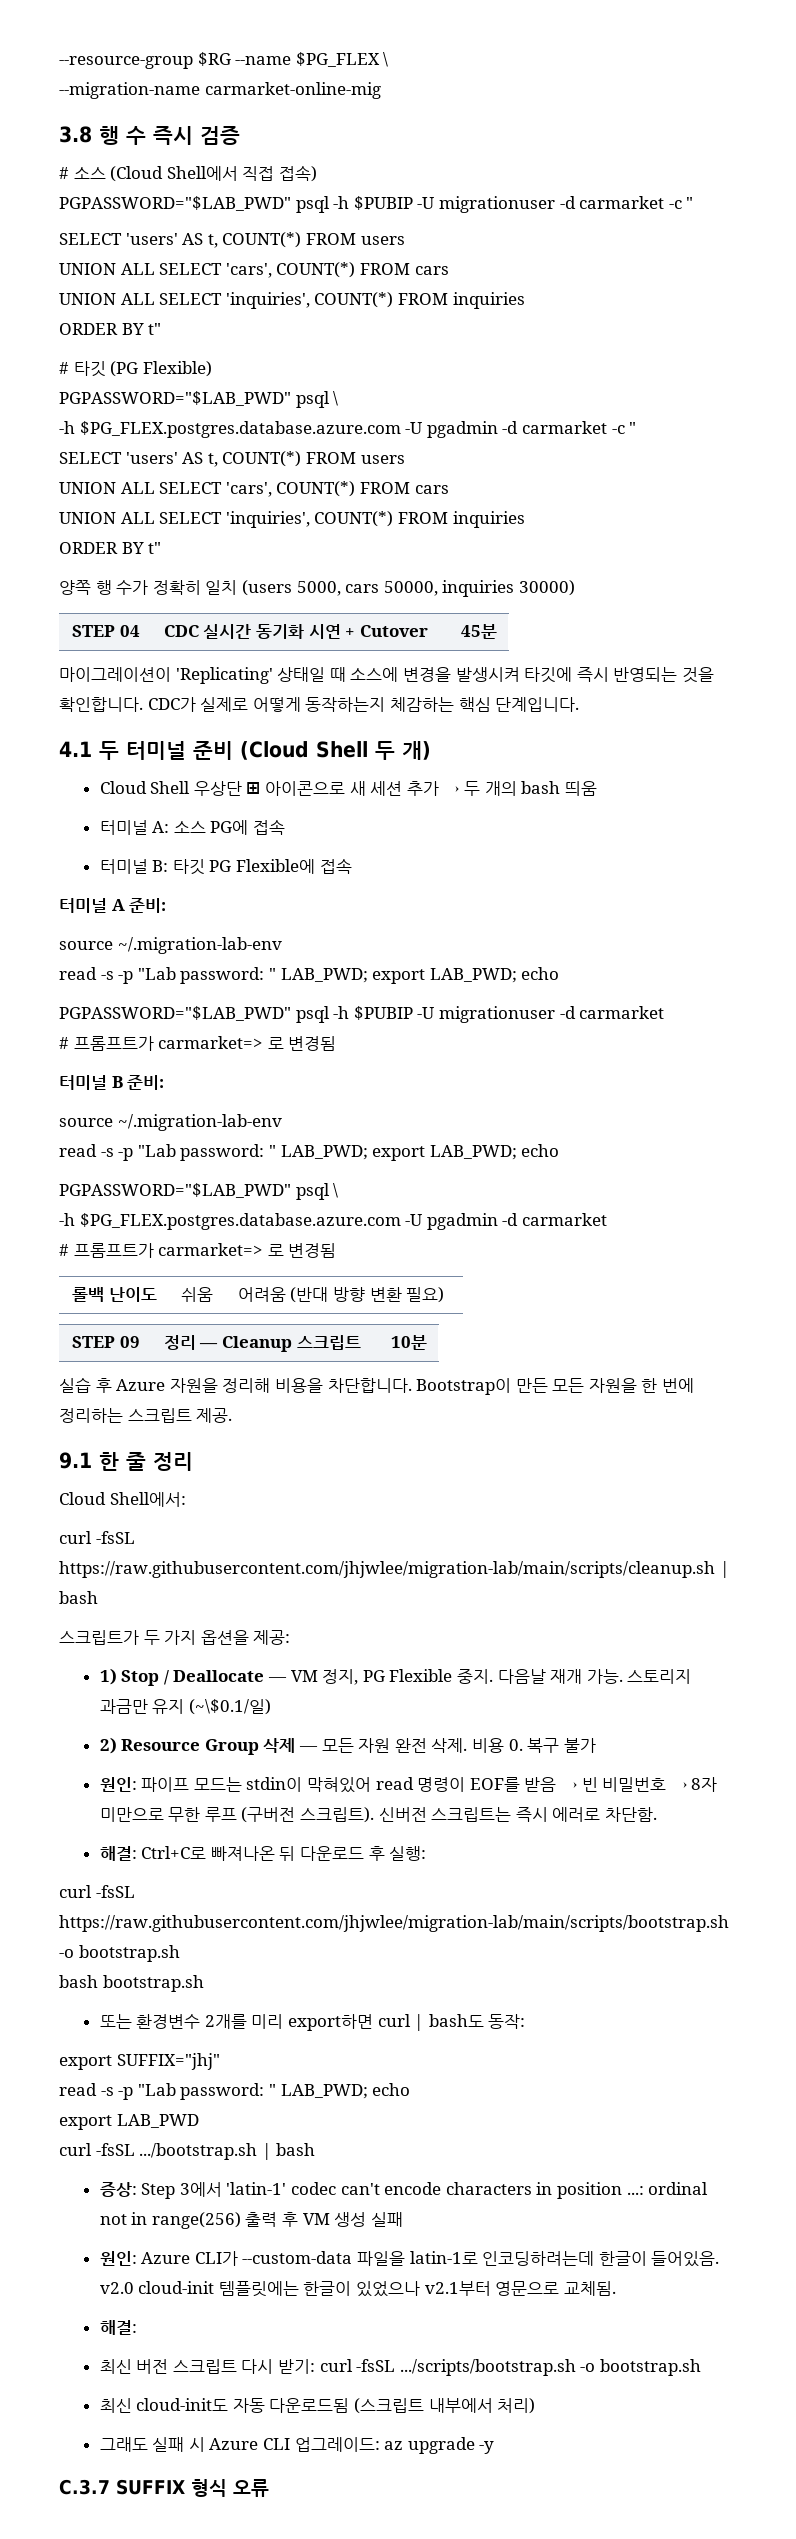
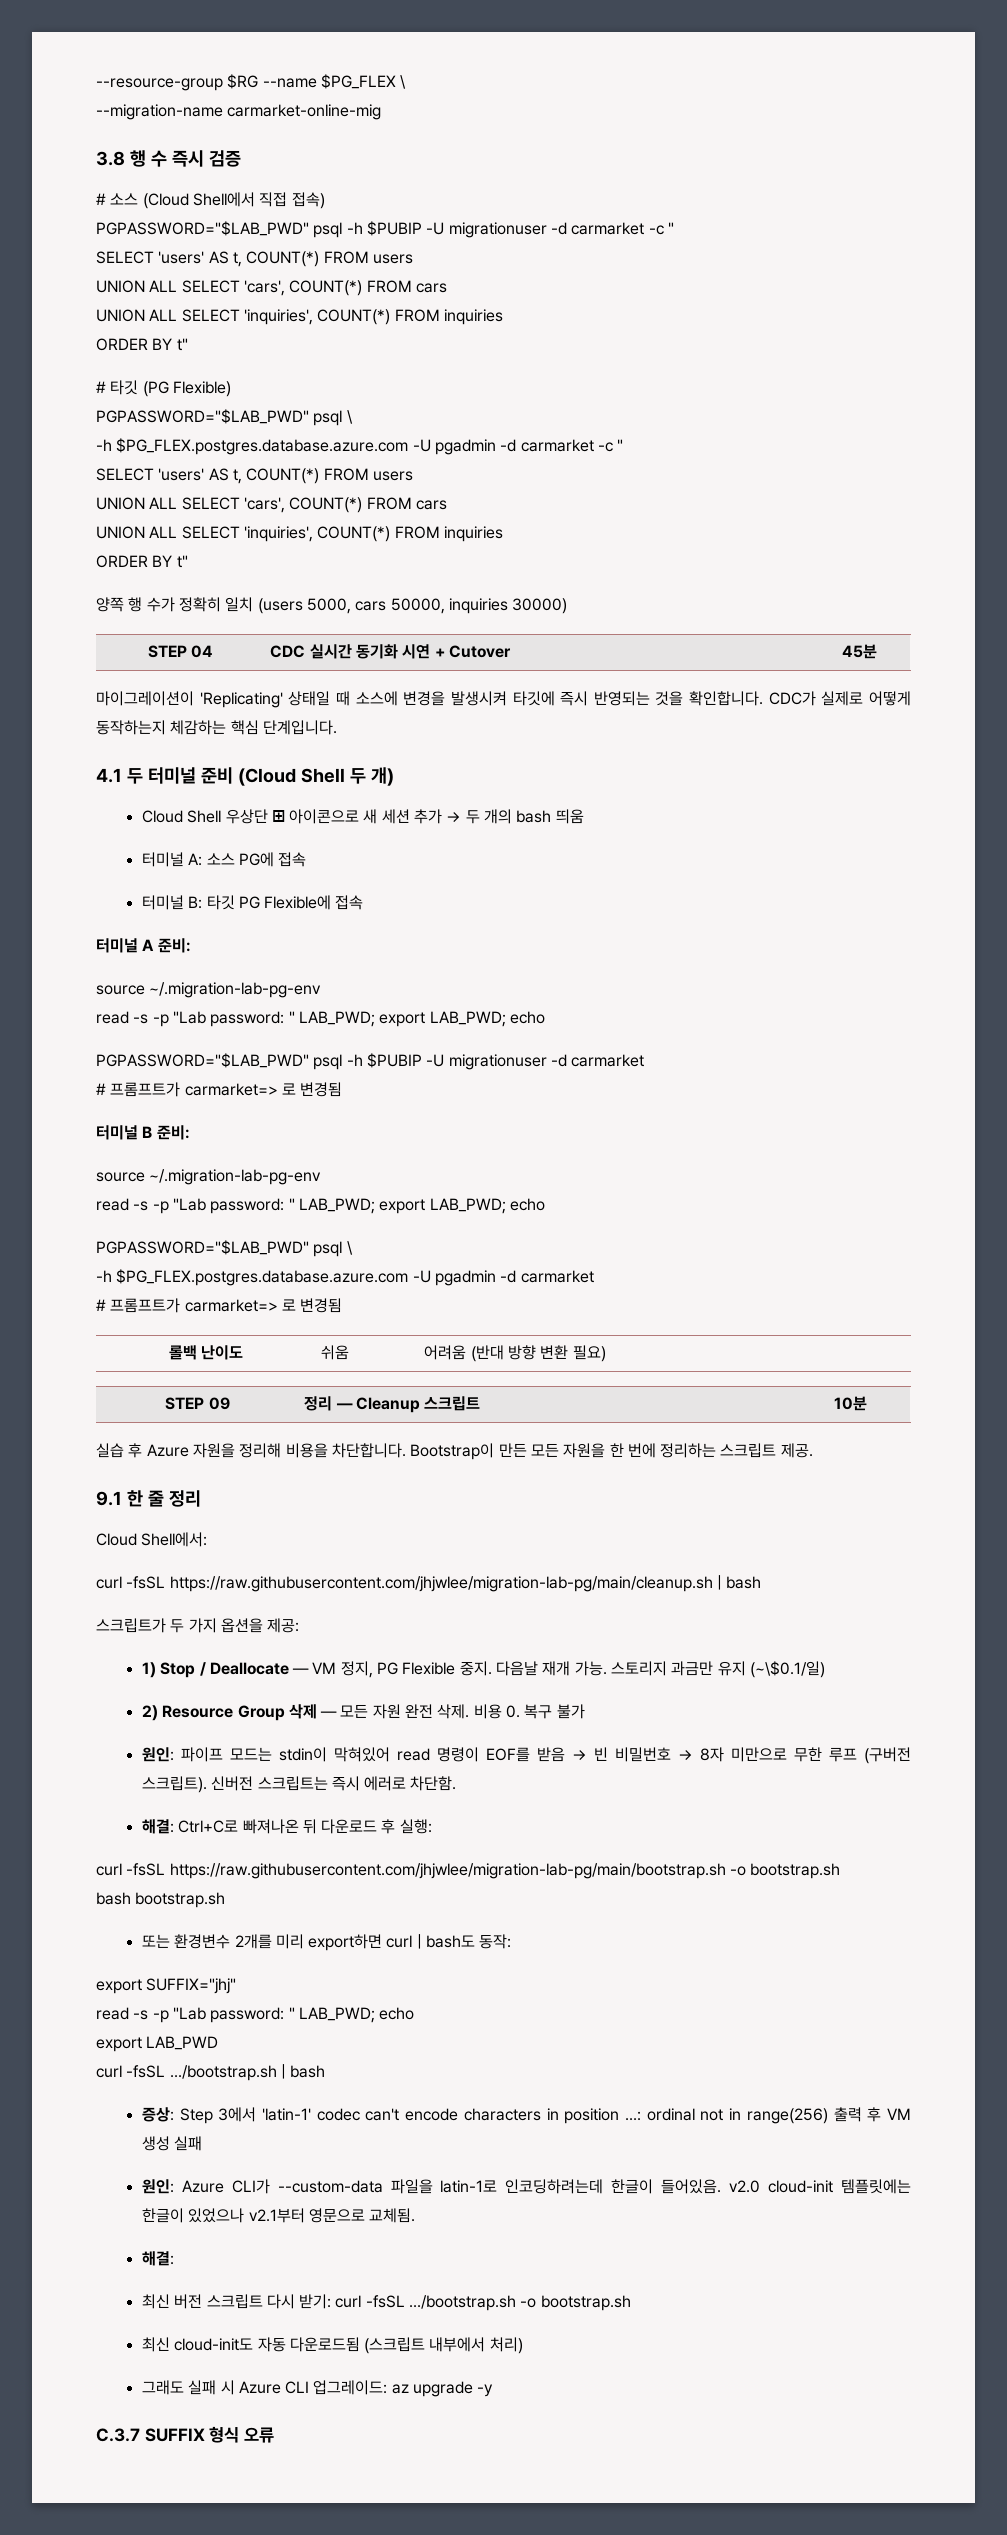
[117,937,282,954] ~/.migration-lab-env -> [149,982,322,998] ~/.migration-lab-pg-env
[117,1114,282,1131] ~/.migration-lab-env -> [149,1169,322,1185] ~/.migration-lab-pg-env
[59,1561,715,1578] https://raw.githubusercontent.com/jhjwlee/migration-lab/main/scripts/cleanup.sh -> [169,1576,713,1592] https://raw.githubusercontent.com/jhjwlee/migration-lab-pg/main/cleanup.sh
[59,1915,729,1932] https://raw.githubusercontent.com/jhjwlee/migration-lab/main/scripts/bootstrap.sh -> [169,1863,726,1879] https://raw.githubusercontent.com/jhjwlee/migration-lab-pg/main/bootstrap.sh
[399,2359,576,2376] .../scripts/bootstrap.sh -> [409,2295,517,2311] .../bootstrap.sh

